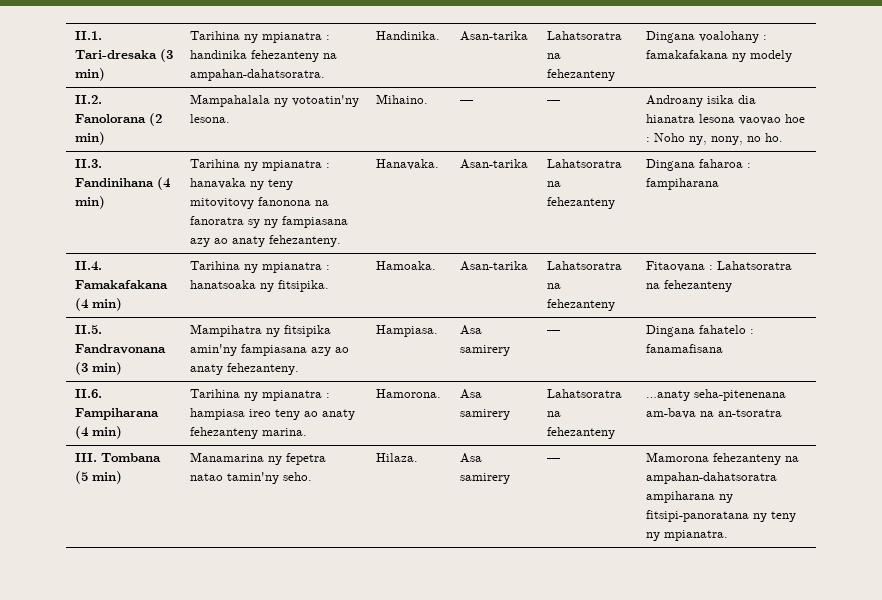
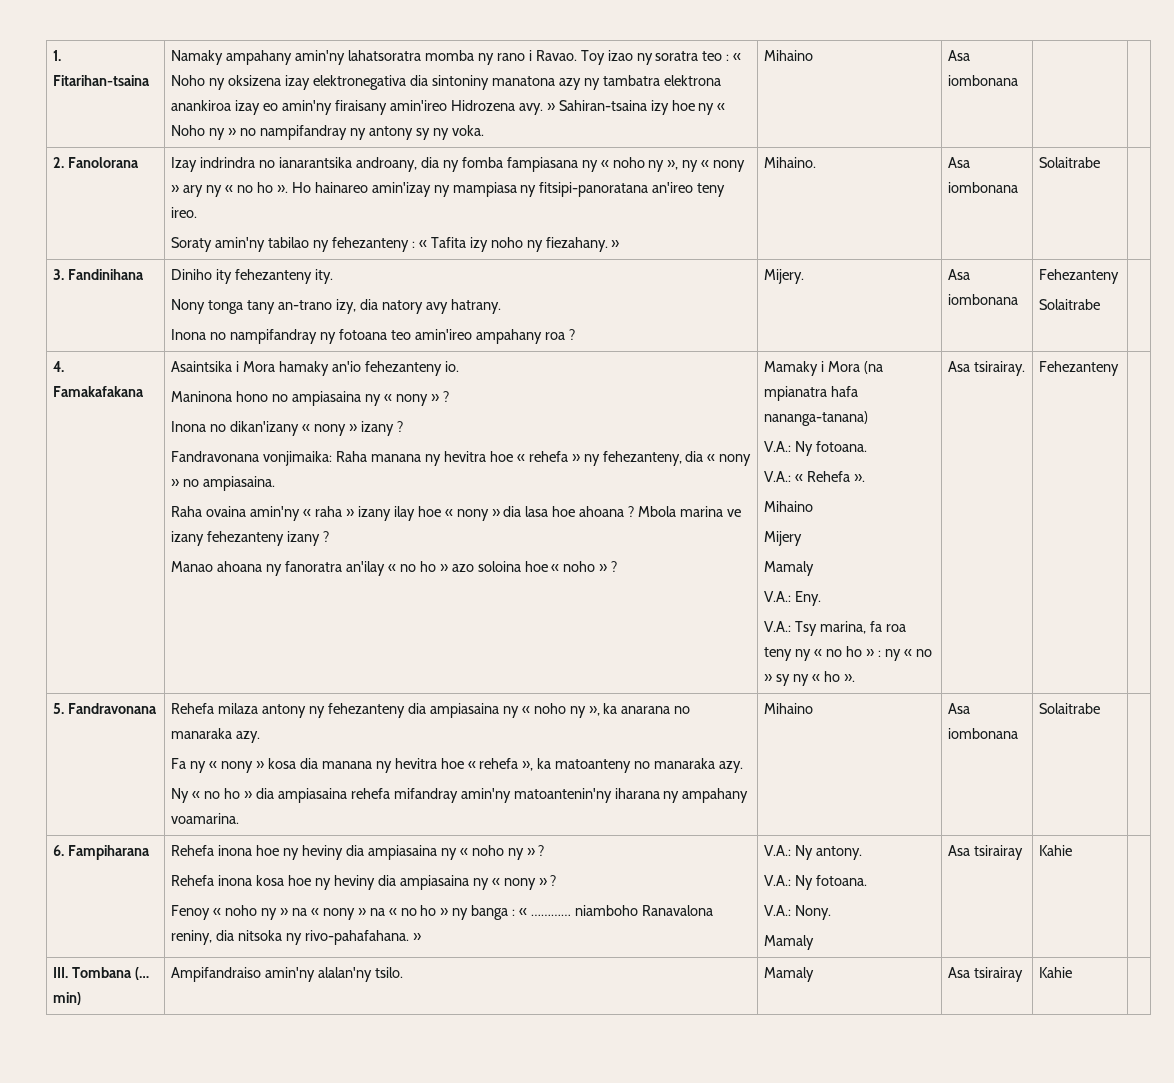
[74,31,102,40] [74,49,173,62] [74,68,105,81] [189,31,330,43] [189,50,337,62] [189,69,325,81] [375,31,440,40] [459,31,528,41] [546,31,622,40] [546,53,561,59] [546,69,615,81] [645,31,767,43] [645,50,792,62] [74,95,102,104] [74,113,162,126] [74,132,105,145] [189,94,359,107] [189,114,230,123] [375,94,428,104] [459,100,473,104] [546,100,560,104] [645,95,756,107] [645,114,805,125] [645,133,783,145] [74,159,102,168] [74,177,171,190] [74,196,105,209] [189,159,330,171] [189,178,293,190] [189,197,329,209] [189,216,348,228] [189,235,341,247] [375,159,439,170] [459,159,528,169] [546,159,622,168] [546,181,561,187] [546,197,615,209] [645,159,751,171] [645,178,719,190] [74,261,102,271] [74,280,168,289] [74,298,122,311] [189,261,330,273] [189,280,329,292] [375,261,436,270] [459,261,528,271] [546,261,622,270] [546,283,561,289] [546,299,615,311] [645,261,792,272] [645,280,732,292] [74,325,102,334] [74,344,166,354] [74,362,122,375] [189,324,331,337] [189,344,349,356] [189,363,299,375] [375,325,438,337] [459,325,482,335] [459,345,510,356] [546,330,560,334] [645,325,754,337] [645,344,723,353] [74,389,102,398] [74,408,159,420] [74,426,122,439] [189,389,330,401] [189,408,355,420] [189,427,307,439] [375,389,441,398] [459,389,482,399] [459,409,510,420] [546,389,622,398] [546,411,561,417] [546,427,615,439] [645,389,786,401] [645,408,782,419] II.1. Tari-dresaka (3 min) | Tarihina ny mpianatra : handinika fehezanteny na ampahan-dahatsoratra. | Handinika. | Asan-tarika | Lahatsoratra na fehezanteny | Dingana voalohany : famakafakana ny modely // II.2. Fanolorana (2 min) | Mampahalala ny votoatin'ny lesona. | Mihaino. | — | — | Androany isika dia hianatra lesona vaovao hoe : Noho ny, nony, no ho. // II.3. Fandinihana (4 min) | Tarihina ny mpianatra : hanavaka ny teny mitovitovy fanonona na fanoratra sy ny fampiasana azy ao anaty fehezanteny. | Hanavaka. | Asan-tarika | Lahatsoratra na fehezanteny | Dingana faharoa : fampiharana // II.4. Famakafakana (4 min) | Tarihina ny mpianatra : hanatsoaka ny fitsipika. | Hamoaka. | Asan-tarika | Lahatsoratra na fehezanteny | Fitaovana : Lahatsoratra na fehezanteny // II.5. Fandravonana (3 min) | Mampihatra ny fitsipika amin'ny fampiasana azy ao anaty fehezanteny. | Hampiasa. | Asa samirery | — | Dingana fahatelo : fanamafisana // II.6. Fampiharana (4 min) | Tarihina ny mpianatra : hampiasa ireo teny ao anaty fehezanteny marina. | Hamorona. | Asa samirery | Lahatsoratra na fehezanteny | …anaty seha-pitenenana am-bava na an-tsoratra -> [53,50,62,61] [53,75,151,86] [171,50,742,65] [171,75,721,90] [171,100,726,115] [171,125,484,140] [764,50,814,61] [948,50,971,61] [948,75,1019,86] [53,157,140,168] [171,157,746,172] [171,182,726,197] [171,207,198,218] [171,237,620,252] [764,157,817,168] [948,157,971,168] [948,182,1019,193] [1039,157,1101,168] [53,269,145,280] [171,269,334,284] [171,299,501,314] [171,329,575,344] [764,269,805,284] [948,269,971,280] [948,294,1019,305] [1039,269,1120,284] [1039,299,1101,310] [53,361,65,372] [53,386,145,397] [171,361,459,376] [171,391,449,406] [171,421,403,436] [171,451,752,466] [171,476,276,491] [171,506,741,521] [171,531,330,546] [171,561,618,576] [764,361,884,376] [764,386,859,401] [764,411,869,426] [764,441,868,456] [764,471,866,482] [764,501,814,512] [764,531,803,546] [764,561,815,576] [764,591,822,606] [764,621,907,636] [764,646,932,661] [764,671,856,686] [948,361,1026,376] [1039,361,1120,376] [53,703,158,714] [171,703,691,718] [171,728,261,743] [171,758,743,773] [171,788,749,803] [171,813,240,824] [764,703,814,714] [948,703,971,714] [948,728,1019,739] [1039,703,1101,714] [53,845,151,860] [171,845,545,860] [171,875,557,890] [171,905,713,920] [171,930,422,945] [764,845,863,860] [764,875,868,890] [764,905,832,920] [764,935,815,950] [948,845,1024,860] [1039,845,1073,856] 1. Fitarihan-tsaina | Namaky ampahany amin'ny lahatsoratra momba ny rano i Ravao. Toy izao ny soratra teo : « Noho ny oksizena izay elektronegativa dia sintoniny manatona azy ny tambatra elektrona anankiroa izay eo amin'ny firaisany amin'ireo Hidrozena avy. » Sahiran-tsaina izy hoe ny « Noho ny » no nampifandray ny antony sy ny voka. | Mihaino | Asa iombonana | | // 2. Fanolorana | Izay indrindra no ianarantsika androany, dia ny fomba fampiasana ny « noho ny », ny « nony » ary ny « no ho ». Ho hainareo amin'izay ny mampiasa ny fitsipi-panoratana an'ireo teny ireo. // Soraty amin'ny tabilao ny fehezanteny : « Tafita izy noho ny fiezahany. » | Mihaino. | Asa iombonana | Solaitrabe | // 3. Fandinihana | Diniho ity fehezanteny ity. // Nony tonga tany an-trano izy, dia natory avy hatrany. // Inona no nampifandray ny fotoana teo amin'ireo ampahany roa ? | Mijery. | Asa iombonana | Fehezanteny // Solaitrabe | // 4. Famakafakana | Asaintsika i Mora hamaky an'io fehezanteny io. // Maninona hono no ampiasaina ny « nony » ? // Inona no dikan'izany « nony » izany ? // Fandravonana vonjimaika: Raha manana ny hevitra hoe « rehefa » ny fehezanteny, dia « nony » no ampiasaina. // Raha ovaina amin'ny « raha » izany ilay hoe « nony » dia lasa hoe ahoana ? Mbola marina ve izany fehezanteny izany ? // Manao ahoana ny fanoratra an'ilay « no ho » azo soloina hoe « noho » ? | Mamaky i Mora (na mpianatra hafa nananga-tanana) // V.A.: Ny fotoana. // V.A.: « Rehefa ». // Mihaino // Mijery // Mamaly // V.A.: Eny. // V.A.: Tsy marina, fa roa teny ny « no ho » : ny « no » sy ny « ho ». | Asa tsirairay. | Fehezanteny | // 5. Fandravonana | Rehefa milaza antony ny fehezanteny dia ampiasaina ny « noho ny », ka anarana no manaraka azy. // Fa ny « nony » kosa dia manana ny hevitra hoe « rehefa », ka matoanteny no manaraka azy. // Ny « no ho » dia ampiasaina rehefa mifandray amin'ny matoantenin'ny iharana ny ampahany voamarina. | Mihaino | Asa iombonana | Solaitrabe | // 6. Fampiharana | Rehefa inona hoe ny heviny dia ampiasaina ny « noho ny » ? // Rehefa inona kosa hoe ny heviny dia ampiasaina ny « nony » ? // Fenoy « noho ny » na « nony » na « no ho » ny banga : « ………… niamboho Ranavalona reniny, dia nitsoka ny rivo-pahafahana. » | V.A.: Ny antony. // V.A.: Ny fotoana. // V.A.: Nony. // Mamaly | Asa tsirairay | Kahie |
[74,471,122,484] [189,452,326,465] [189,472,312,484] [375,453,418,462] [459,453,482,463] [459,473,510,484] [546,458,560,462] [645,452,799,465] [645,472,777,484] [645,491,733,503] [645,510,796,522] [645,530,728,541] (5 min) | Manamarina ny fepetra natao tamin'ny seho. | Hilaza. | Asa samirery | — | Mamorona fehezanteny na ampahan-dahatsoratra ampiharana ny fitsipi-panoratana ny teny ny mpianatra. -> [135,967,150,980] [53,992,82,1005] [171,967,404,982] [764,967,815,982] [948,967,1024,982] [1039,967,1073,978] (… min) | Ampifandraiso amin'ny alalan'ny tsilo. | Mamaly | Asa tsirairay | Kahie |

